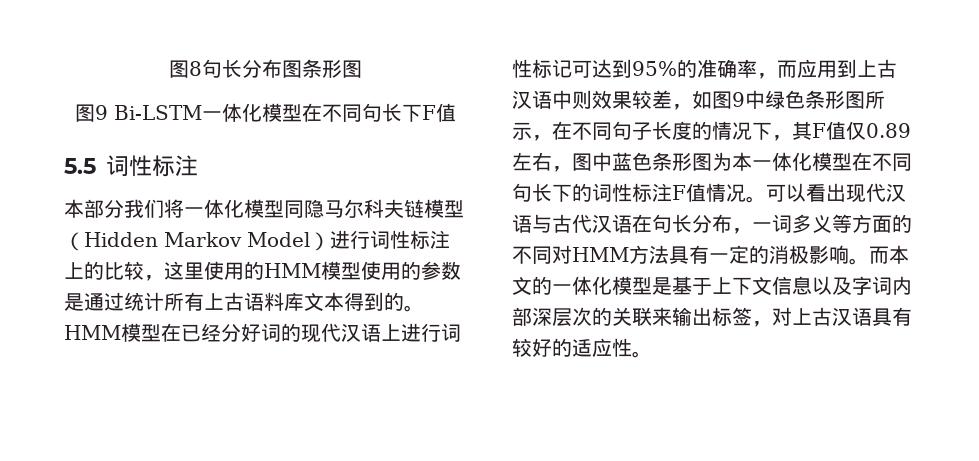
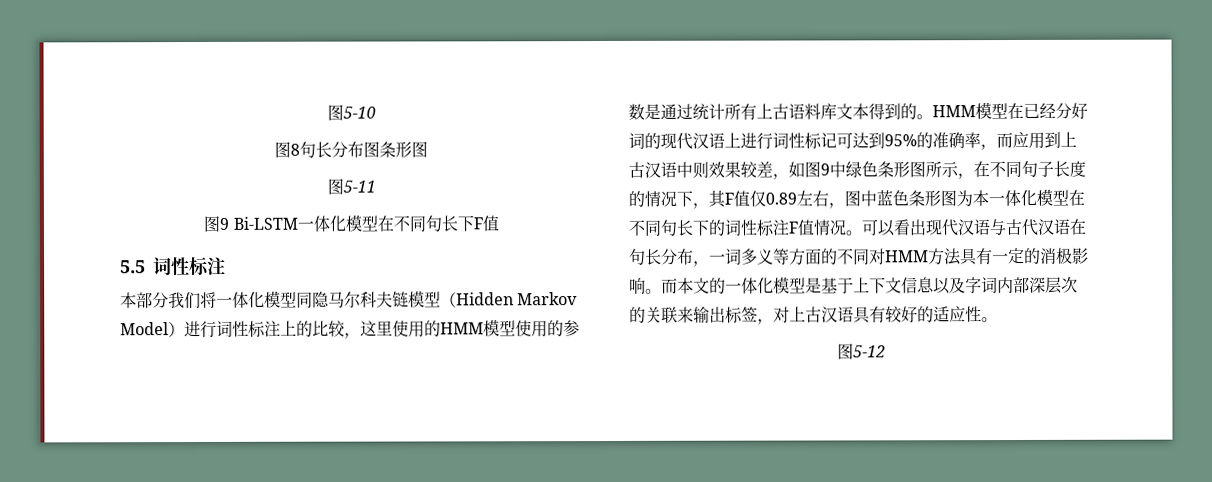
[169,60,189,78] 图 -> [326,104,376,121] [274,141,291,158] 图5-10 // 图
(362, 69) none -> [326,178,376,195] // 图5-11
(652, 354) none -> [836,343,886,360] // 图5-12

